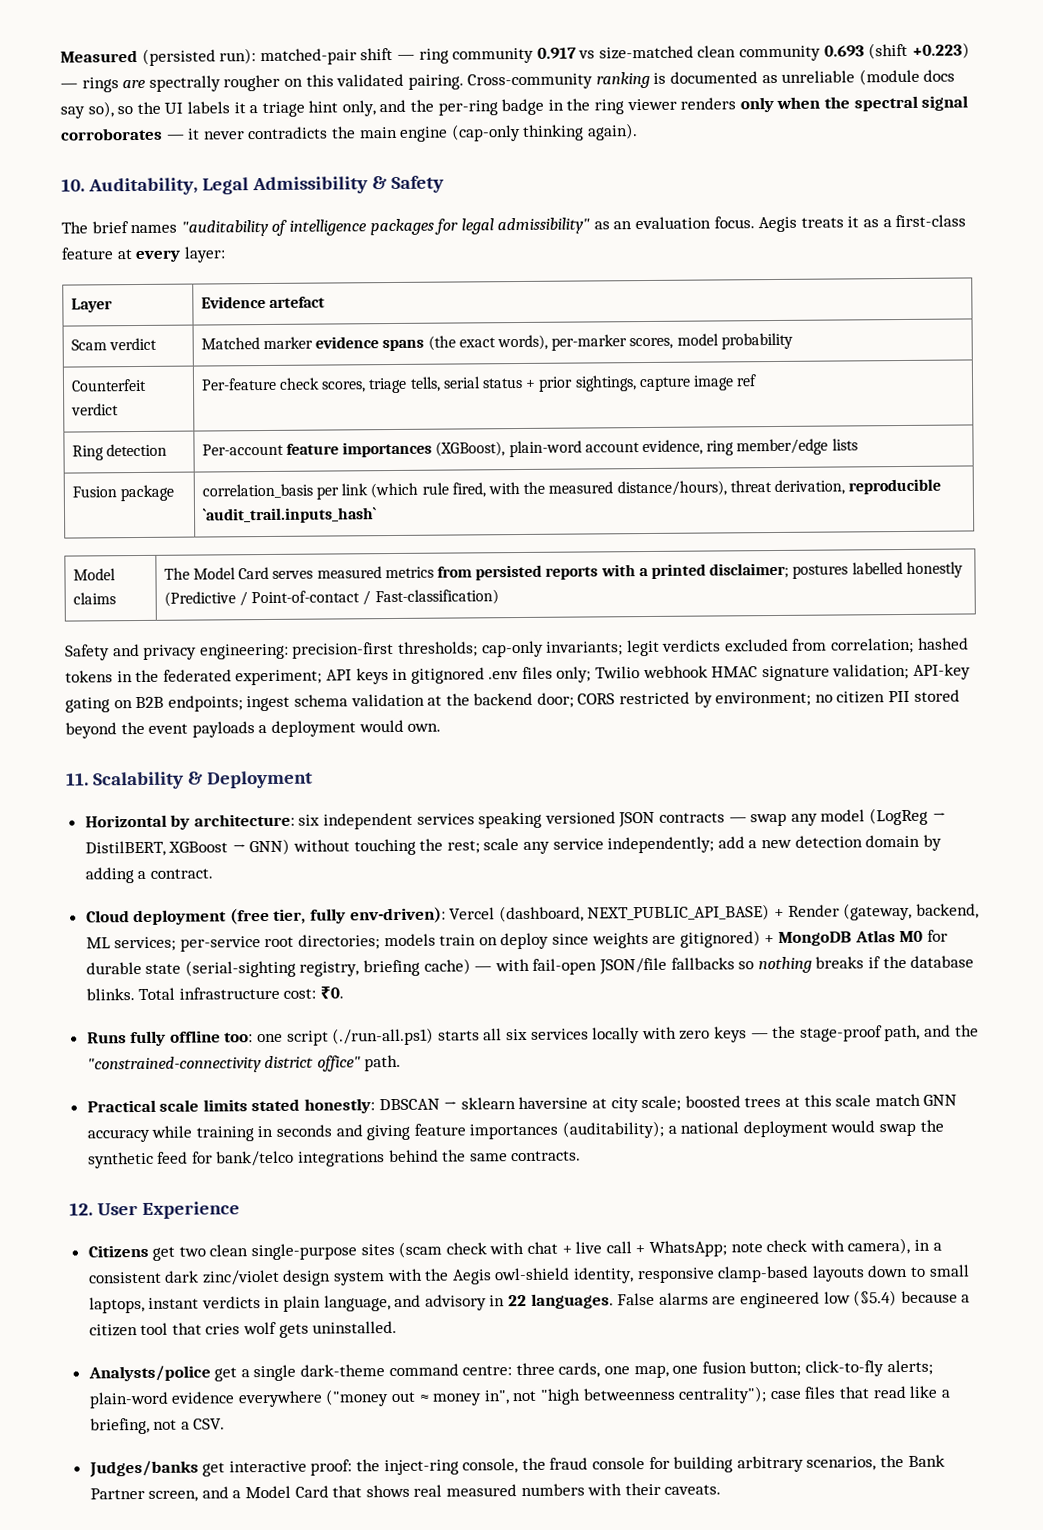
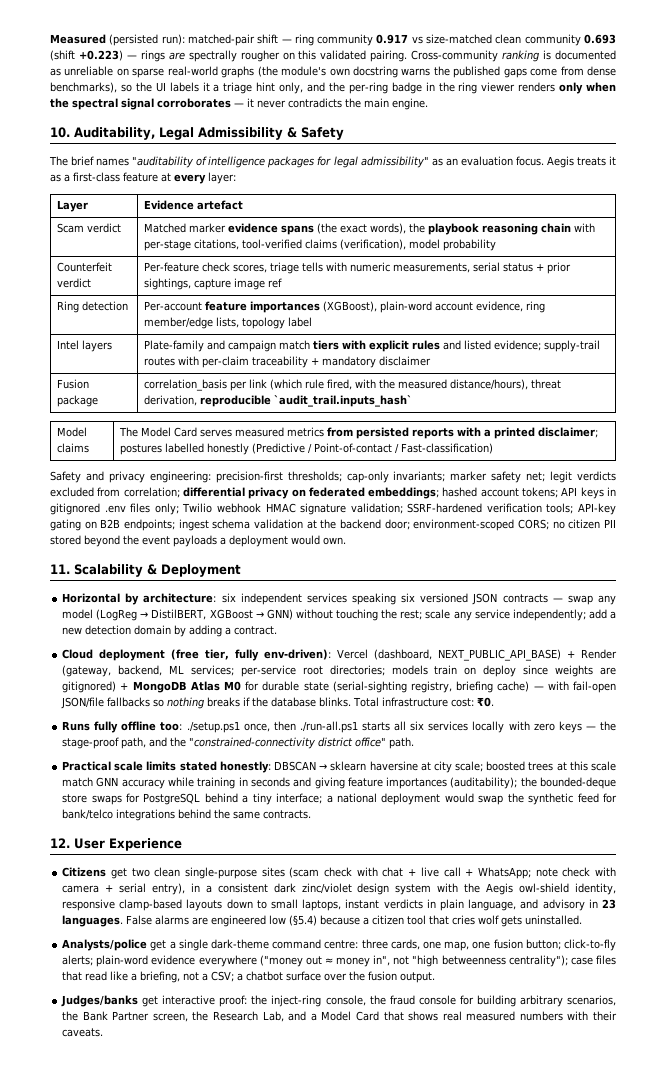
[858,68,956,86] [60,101,114,119] (module docs say so), -> [116,66,616,78] [50,82,117,93] on sparse real-world graphs (the module's own docstring warns the published gaps come from dense benchmarks),
[399,123,638,142] engine (cap-only thinking again). -> [392,98,428,110] engine.
[551,334,674,351] per-marker scores, -> [408,223,595,235] [143,239,406,251] the playbook reasoning chain with per-stage citations, tool-verified claims (verification),
[409,376,441,392] tells, -> [301,262,470,273] tells with numeric measurements,
[831,438,858,451] lists -> [215,317,312,329] [56,340,112,352] [143,340,600,352] [143,356,431,368] lists, topology label // Intel layers | Plate-family and campaign match tiers with explicit rules and listed evidence; supply-trail routes with per-claim traceability + mandatory disclaimer
(624, 648) none -> [450,471,546,483] marker safety net;
[917,637,969,650] [65,669,323,686] hashed tokens in the federated experiment; -> [182,487,559,499] differential privacy on federated embeddings; hashed account tokens;
(910, 671) none -> [407,503,574,514] SSRF-hardened verification tools;
[577,691,812,708] CORS restricted by environment; -> [413,519,549,531] environment-scoped CORS;
(543, 820) none -> [401,593,416,603] six
[257,1027,435,1046] one script (./run-all.ps1) -> [186,721,358,733] ./setup.ps1 once, then ./run-all.ps1
(665, 1129) none -> [520,777,617,789] [62,793,323,805] the bounded-deque store swaps for PostgreSQL behind a tiny interface;
[847,1237,911,1255] camera), -> [62,883,185,895] camera + serial entry),
[508,1294,528,1307] 22 -> [602,899,616,909] 23
[193,1418,226,1430] CSV. -> [211,971,436,983] CSV; a chatbot surface over the fusion output.
(199, 1496) none -> [192,1011,284,1022] the Research Lab,

